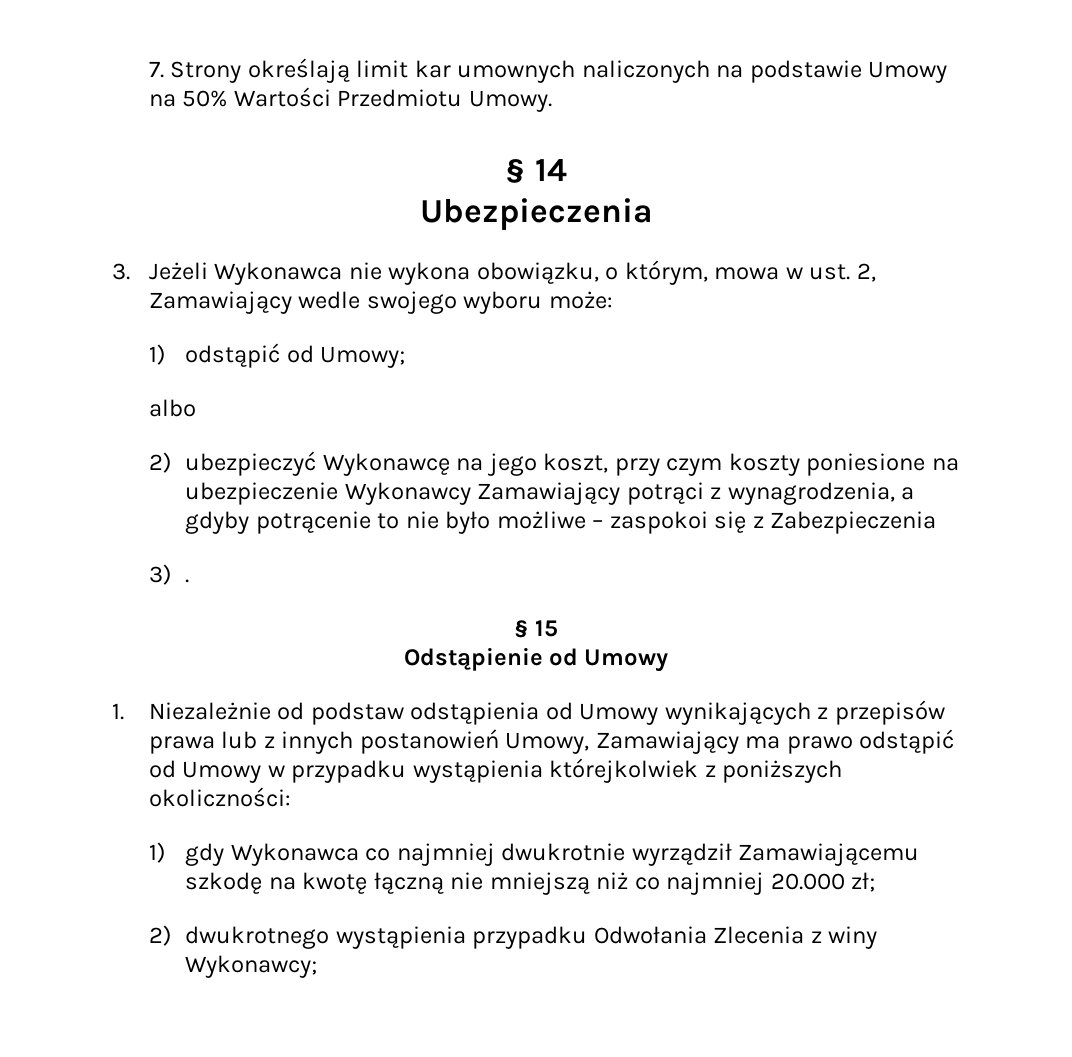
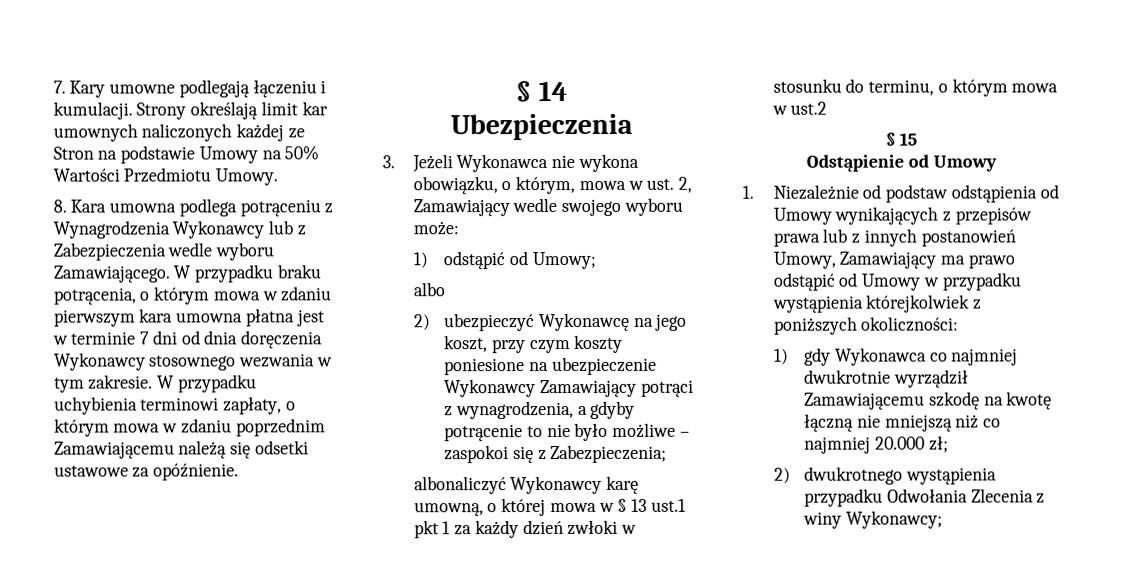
(164, 69) none -> [69,79,327,98] [52,101,133,120] Kary umowne podlegają łączeniu i kumulacji.
(710, 71) none -> [236,123,305,142] [52,146,94,160] każdej ze Stron
(552, 101) none -> [52,198,334,217] [52,220,306,239] [52,242,275,261] [52,264,321,283] [52,286,333,305] [53,308,325,327] [52,330,323,349] [53,352,333,371] [53,374,257,393] [53,396,296,415] [53,418,326,437] [53,440,309,459] [53,463,240,481] // 8. Kara umowna podlega potrąceniu z Wynagrodzenia Wykonawcy lub z Zabezpieczenia wedle wyboru Zamawiającego. W przypadku braku potrącenia, o którym mowa w zdaniu pierwszym kara umowna płatna jest w terminie 7 dni od dnia doręczenia Wykonawcy stosownego wezwania w tym zakresie. W przypadku uchybienia terminowi zapłaty, o którym mowa w zdaniu poprzednim Zamawiającemu należą się odsetki ustawowe za opóźnienie.
[770,511,937,534] [148,564,190,585] Zabezpieczenia // 3) . -> [550,444,668,464] [413,475,640,495] [413,498,686,517] [413,519,637,539] [772,78,1059,97] [771,101,828,115] Zabezpieczenia; // albonaliczyć Wykonawcy karę umowną, o której mowa w § 13 ust.1 pkt 1 za każdy dzień zwłoki w stosunku do terminu, o którym mowa w ust.2

